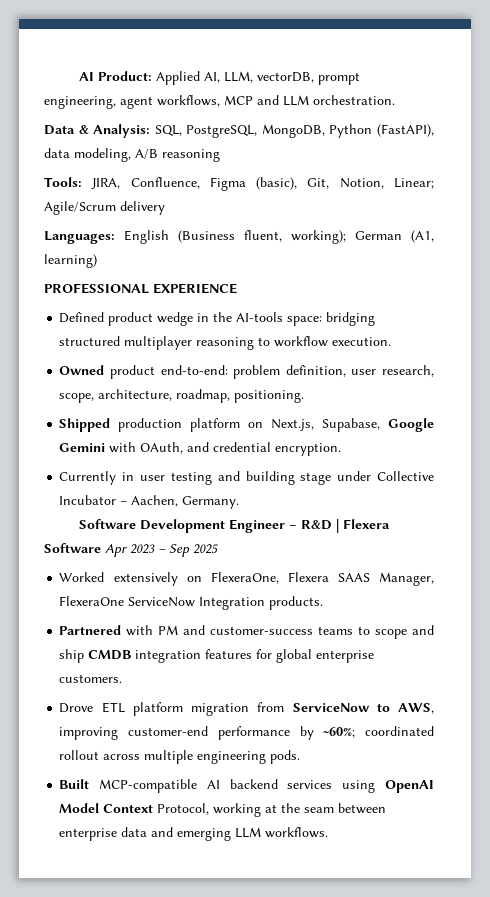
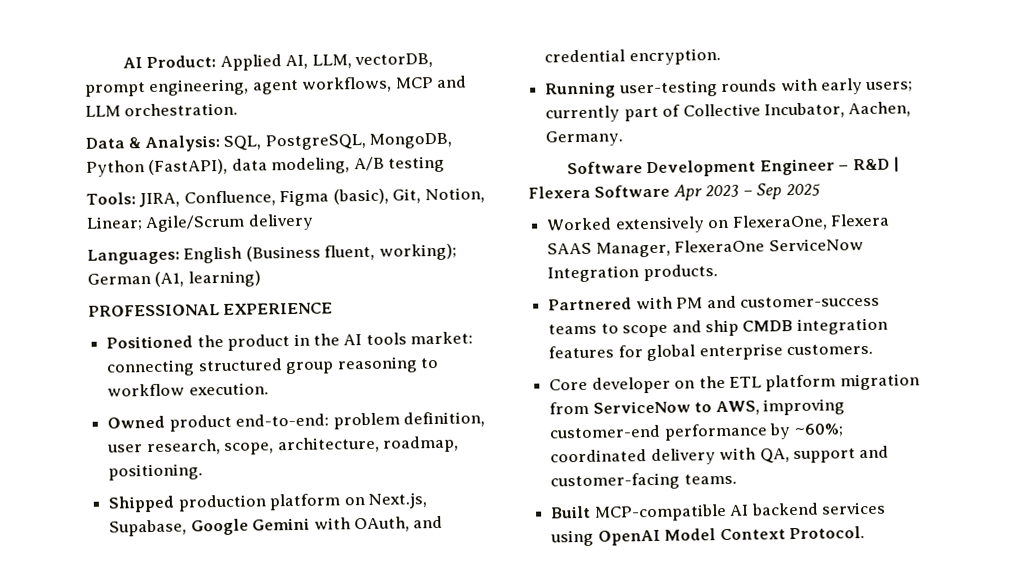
[162,149,220,162] reasoning -> [388,155,446,173] testing
[59,312,376,326] [59,336,193,350] Defined product wedge in the AI-tools space: bridging structured multiplayer -> [106,331,474,351] [106,358,335,377] Positioned the product in the AI tools market: connecting structured group
[59,471,434,485] [59,495,128,505] Currently in user testing and building stage under Collective Incubator – -> [545,78,914,99] [545,102,845,123] Running user-testing rounds with early users; currently part of Collective Incubator,
[59,703,94,713] Drove -> [549,375,726,394] Core developer on the
[59,750,301,764] rollout across multiple engineering pods. -> [650,445,890,466] [550,472,737,491] delivery with QA, support and customer-facing teams.
[157,803,387,817] [59,827,329,841] Protocol, working at the seam between enterprise data and emerging LLM workflows. -> [788,526,865,540] Protocol.

